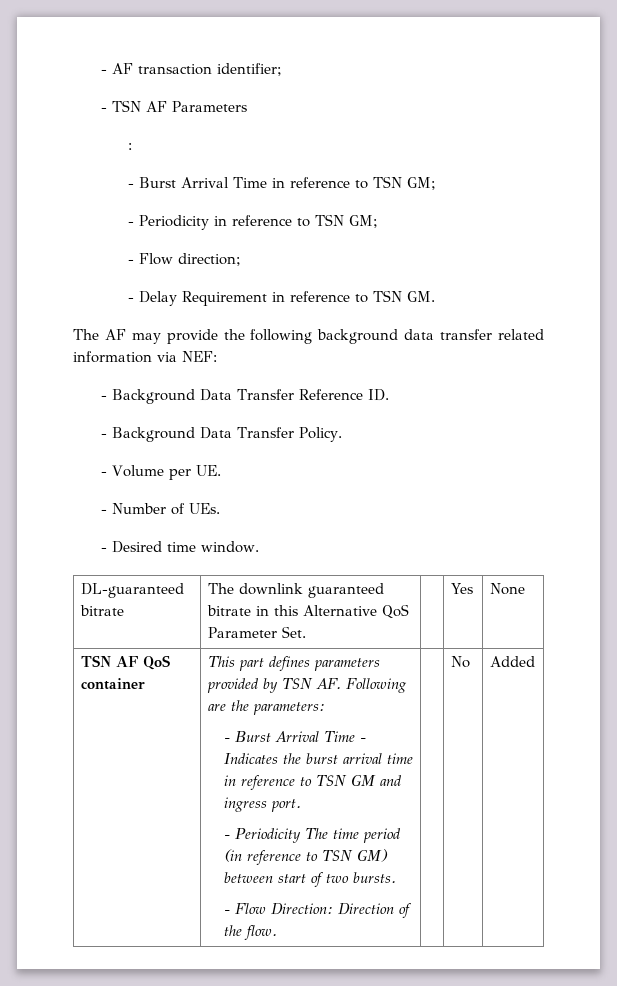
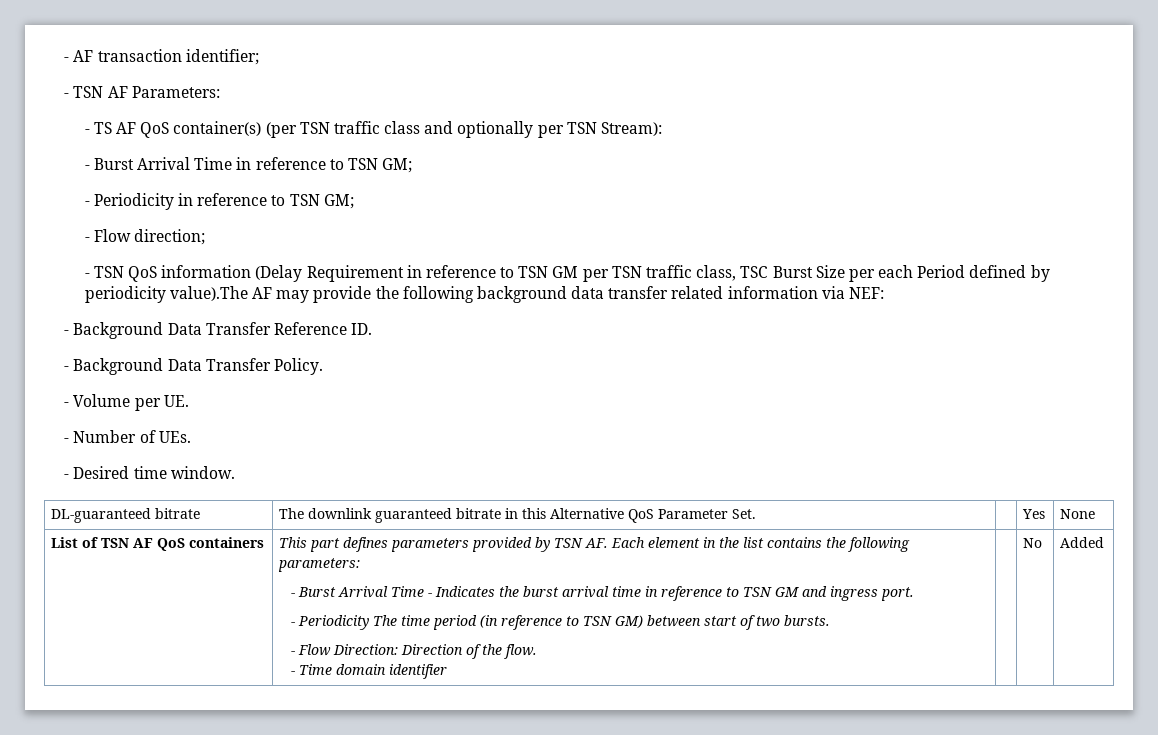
[171,101,247,112] [128,143,133,150] Parameters // : -> [131,86,220,98] [84,121,662,138] Parameters: // - TS AF QoS container(s) (per TSN traffic class and optionally per TSN Stream):
[139,291,178,306] Delay -> [93,265,303,282] TSN QoS information (Delay
[407,291,436,302] [73,329,99,340] GM. // The -> [552,265,1050,282] [84,286,248,303] GM per TSN traffic class, TSC Burst Size per each Period defined by periodicity value).The
(525, 589) none -> [51,537,99,548] List of
[80,678,145,690] container -> [189,537,265,548] containers
[346,678,408,693] [207,700,249,711] Following are the -> [611,537,911,552] Each element in the list contains the following
(278, 932) none -> [291,664,448,679] // - Time domain identifier

